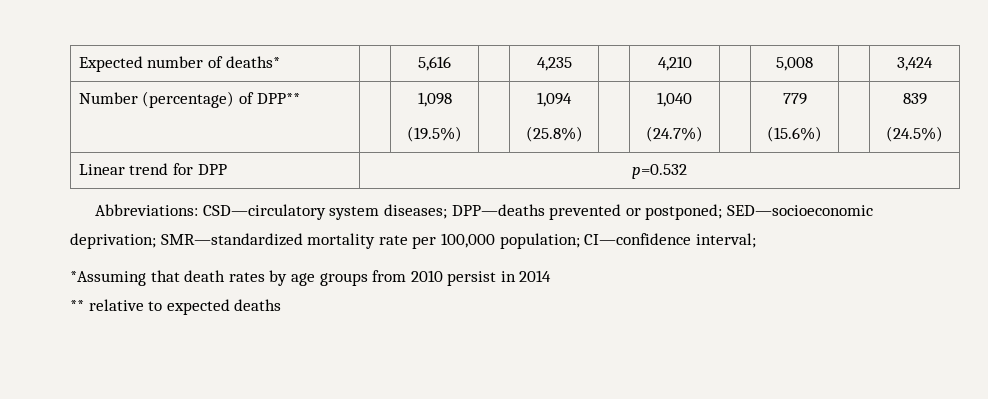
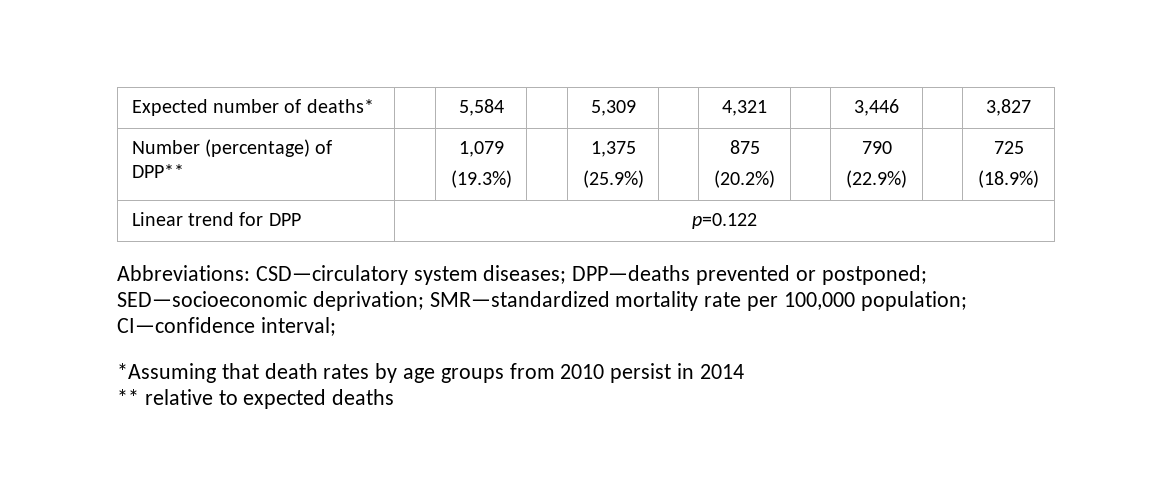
[418,56,451,71] [536,57,572,71] [657,56,692,71] [776,57,813,71] [897,57,933,71] 5,616 | | 4,235 | | 4,210 | | 5,008 | | 3,424 -> [458,99,504,116] [590,100,636,116] [722,100,767,116] [854,99,899,116] [986,99,1031,116] 5,584 | | 5,309 | | 4,321 | | 3,446 | | 3,827
[417,92,452,107] [407,126,462,142] [537,92,572,107] [525,126,583,142] [657,92,692,107] [646,126,703,142] [782,93,807,105] [767,126,822,142] [902,93,927,105] [886,126,943,142] 1,098 // (19.5%) | | 1,094 // (25.8%) | | 1,040 // (24.7%) | | 779 // (15.6%) | | 839 // (24.5%) -> [458,141,504,157] [450,170,512,188] [590,141,636,157] [582,170,644,188] [729,140,760,154] [714,170,775,188] [861,141,892,154] [846,170,907,188] [993,141,1024,154] [978,170,1039,188] 1,079 // (19.3%) | | 1,375 // (25.9%) | | 875 // (20.2%) | | 790 // (22.9%) | | 725 // (18.9%)
[632,164,688,179] p=0.532 -> [692,213,757,229] p=0.122

